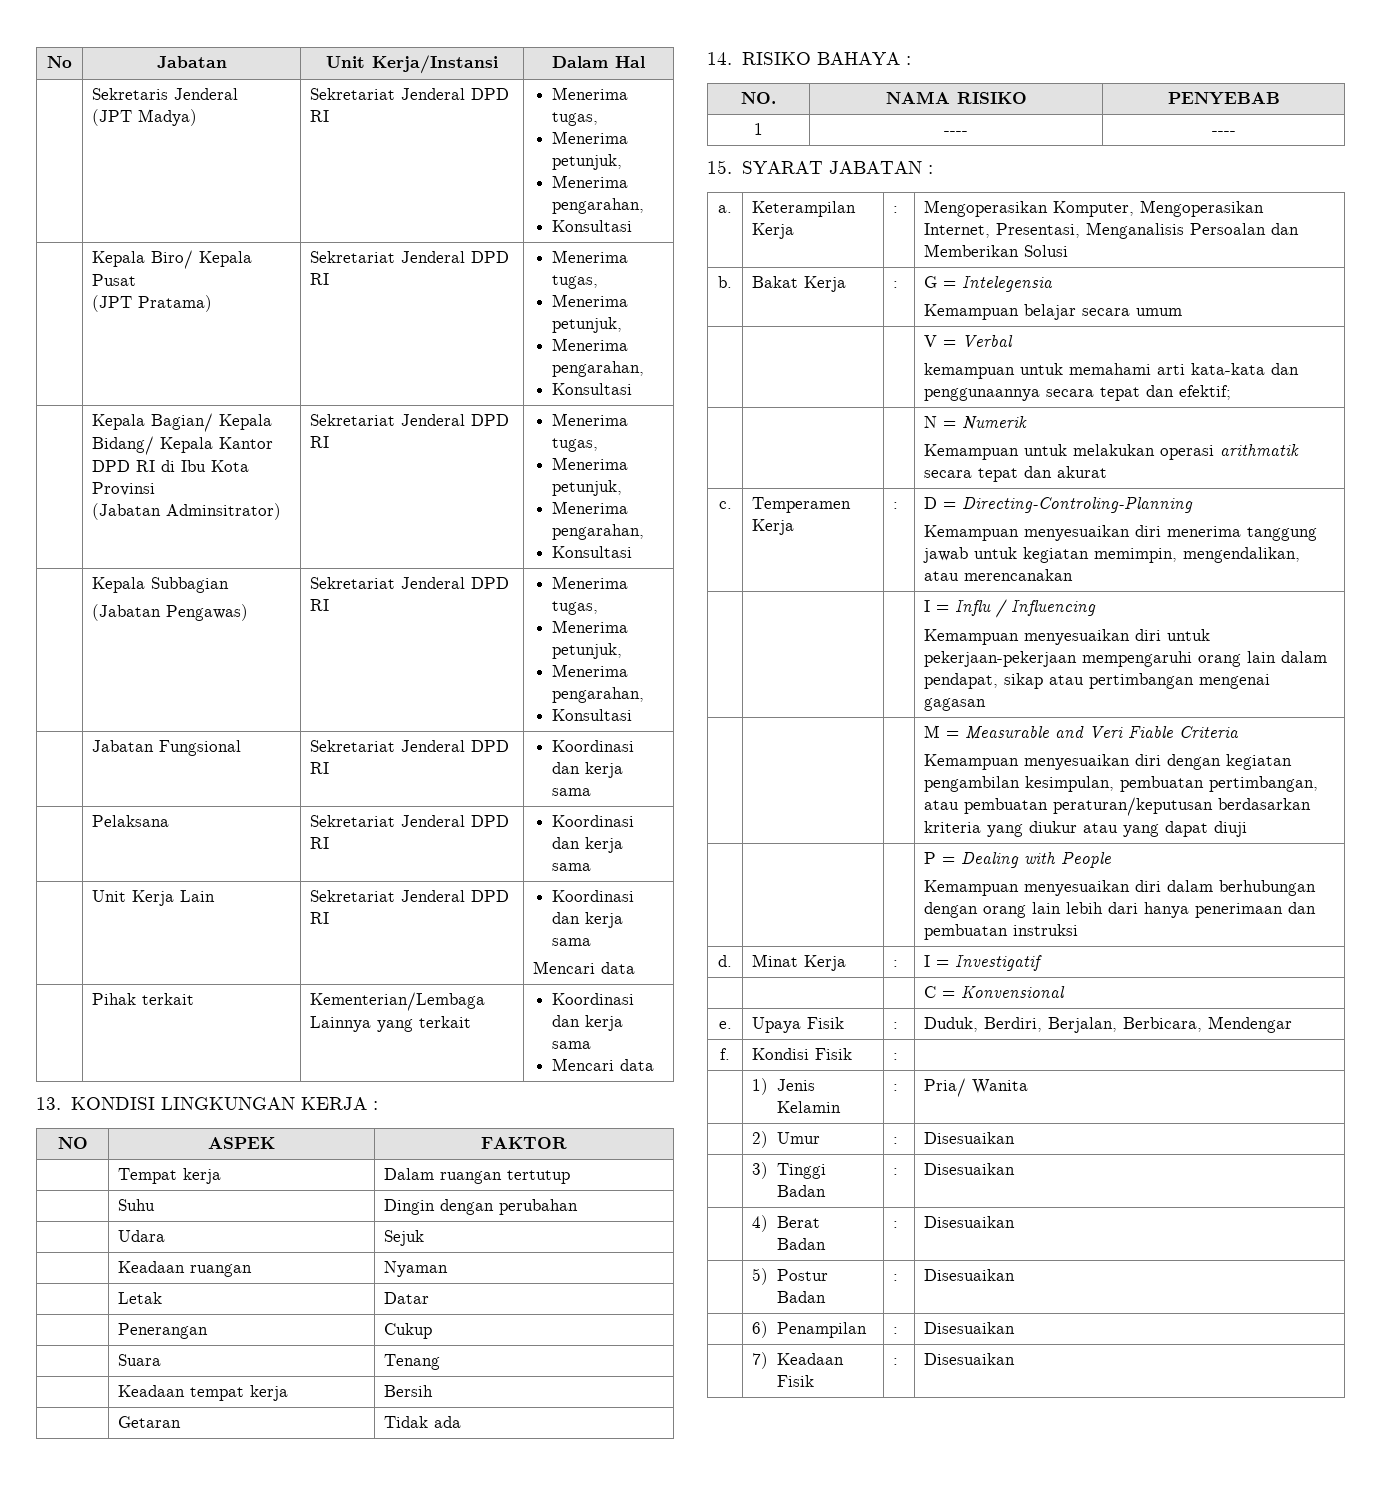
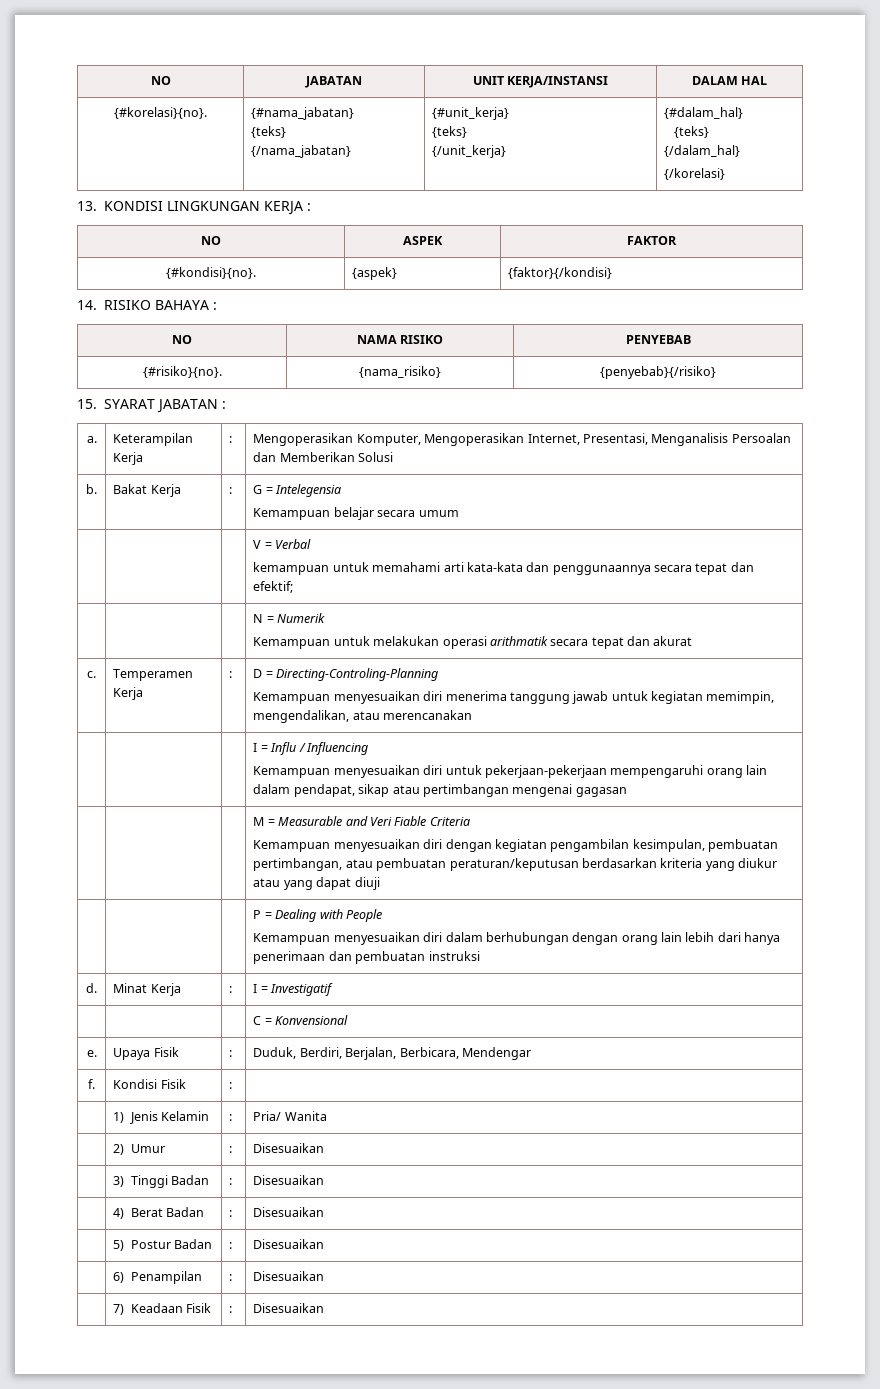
[47,56,72,68] [156,56,227,68] [326,55,498,74] [552,56,645,68] [92,88,239,100] [92,109,198,126] [310,88,510,100] [310,110,330,122] [552,87,629,100] [552,112,599,126] [552,131,629,144] [552,154,623,170] [552,175,629,188] [552,198,645,214] [552,220,633,232] [92,250,253,269] [92,274,137,286] [92,295,213,312] [310,251,510,263] [310,273,330,285] [552,250,629,263] [552,275,599,289] [552,294,629,307] [552,317,623,333] [552,338,629,351] [552,361,645,377] [552,383,633,395] [92,413,273,432] [92,436,274,455] [92,460,250,472] [92,482,156,496] [92,503,282,520] [310,414,510,426] [310,436,330,448] [552,413,629,426] [552,438,599,452] [552,457,629,470] [552,480,623,496] [552,501,629,514] [552,524,645,540] [552,546,633,558] [92,577,230,593] [92,604,249,621] [310,577,510,589] [310,599,330,611] [552,576,629,589] [552,601,599,615] [552,620,629,633] [552,643,623,659] [552,664,629,677] [552,687,645,703] [552,709,633,721] [92,740,242,756] [310,740,510,752] [310,762,330,774] [552,740,635,752] [552,762,624,778] [552,788,592,796] [92,815,170,827] [310,815,510,827] [310,837,330,849] [552,815,635,827] [552,837,624,853] [552,863,592,871] [92,890,216,906] [310,890,510,902] [310,912,330,924] [552,890,635,902] [552,912,624,928] [552,938,592,946] [533,961,636,974] [92,993,195,1005] [310,992,486,1011] [310,1016,472,1032] [552,993,635,1005] [552,1015,624,1031] [552,1041,592,1049] [552,1058,655,1071] No | Jabatan | Unit Kerja/Instansi | Dalam Hal // | Sekretaris Jenderal // (JPT Madya) | Sekretariat Jenderal DPD RI | Menerima tugas, // Menerima petunjuk, // Menerima pengarahan, // Konsultasi // | Kepala Biro/ Kepala Pusat // (JPT Pratama) | Sekretariat Jenderal DPD RI | Menerima tugas, // Menerima petunjuk, // Menerima pengarahan, // Konsultasi // | Kepala Bagian/ Kepala Bidang/ Kepala Kantor DPD RI di Ibu Kota Provinsi // (Jabatan Adminsitrator) | Sekretariat Jenderal DPD RI | Menerima tugas, // Menerima petunjuk, // Menerima pengarahan, // Konsultasi // | Kepala Subbagian // (Jabatan Pengawas) | Sekretariat Jenderal DPD RI | Menerima tugas, // Menerima petunjuk, // Menerima pengarahan, // Konsultasi // | Jabatan Fungsional | Sekretariat Jenderal DPD RI | Koordinasi dan kerja sama // | Pelaksana | Sekretariat Jenderal DPD RI | Koordinasi dan kerja sama // | Unit Kerja Lain | Sekretariat Jenderal DPD RI | Koordinasi dan kerja sama // Mencari data // | Pihak terkait | Kementerian/Lembaga Lainnya yang terkait | Koordinasi dan kerja sama // Mencari data -> [150,76,171,85] [305,76,362,88] [472,76,609,88] [691,76,768,85] [114,107,207,119] [251,107,355,120] [251,126,287,138] [251,145,352,158] [432,107,510,120] [432,126,468,138] [432,145,507,158] [664,107,744,119] [673,126,709,138] [664,145,741,157] [664,168,726,180] NO | JABATAN | UNIT KERJA/INSTANSI | DALAM HAL // {#korelasi}{no}. | {#nama_jabatan} // {teks} // {/nama_jabatan} | {#unit_kerja} // {teks} // {/unit_kerja} | {#dalam_hal} // {teks} // {/dalam_hal} // {/korelasi}
[118,1168,222,1184] [384,1168,571,1184] [118,1199,156,1211] [384,1199,579,1215] [118,1230,166,1242] [384,1230,425,1246] [118,1261,253,1277] [384,1261,449,1277] [118,1292,163,1304] [384,1292,430,1304] [118,1323,209,1339] [384,1323,433,1339] [118,1354,162,1366] [384,1354,441,1370] [118,1385,289,1401] [384,1385,434,1397] [118,1416,182,1428] [384,1416,462,1428] | Tempat kerja | Dalam ruangan tertutup // | Suhu | Dingin dengan perubahan // | Udara | Sejuk // | Keadaan ruangan | Nyaman // | Letak | Datar // | Penerangan | Cukup // | Suara | Tenang // | Keadaan tempat kerja | Bersih // | Getaran | Tidak ada -> [166,267,256,279] [352,267,398,280] [508,267,613,279] {#kondisi}{no}. | {aspek} | {faktor}{/kondisi}
[741,92,776,104] NO. -> [172,335,192,344] NO
[754,123,763,135] [944,131,968,135] [1211,131,1236,135] 1 | ---- | ---- -> [142,366,222,378] [359,366,441,378] [599,366,716,379] {#risiko}{no}. | {nama_risiko} | {penyebab}{/risiko}

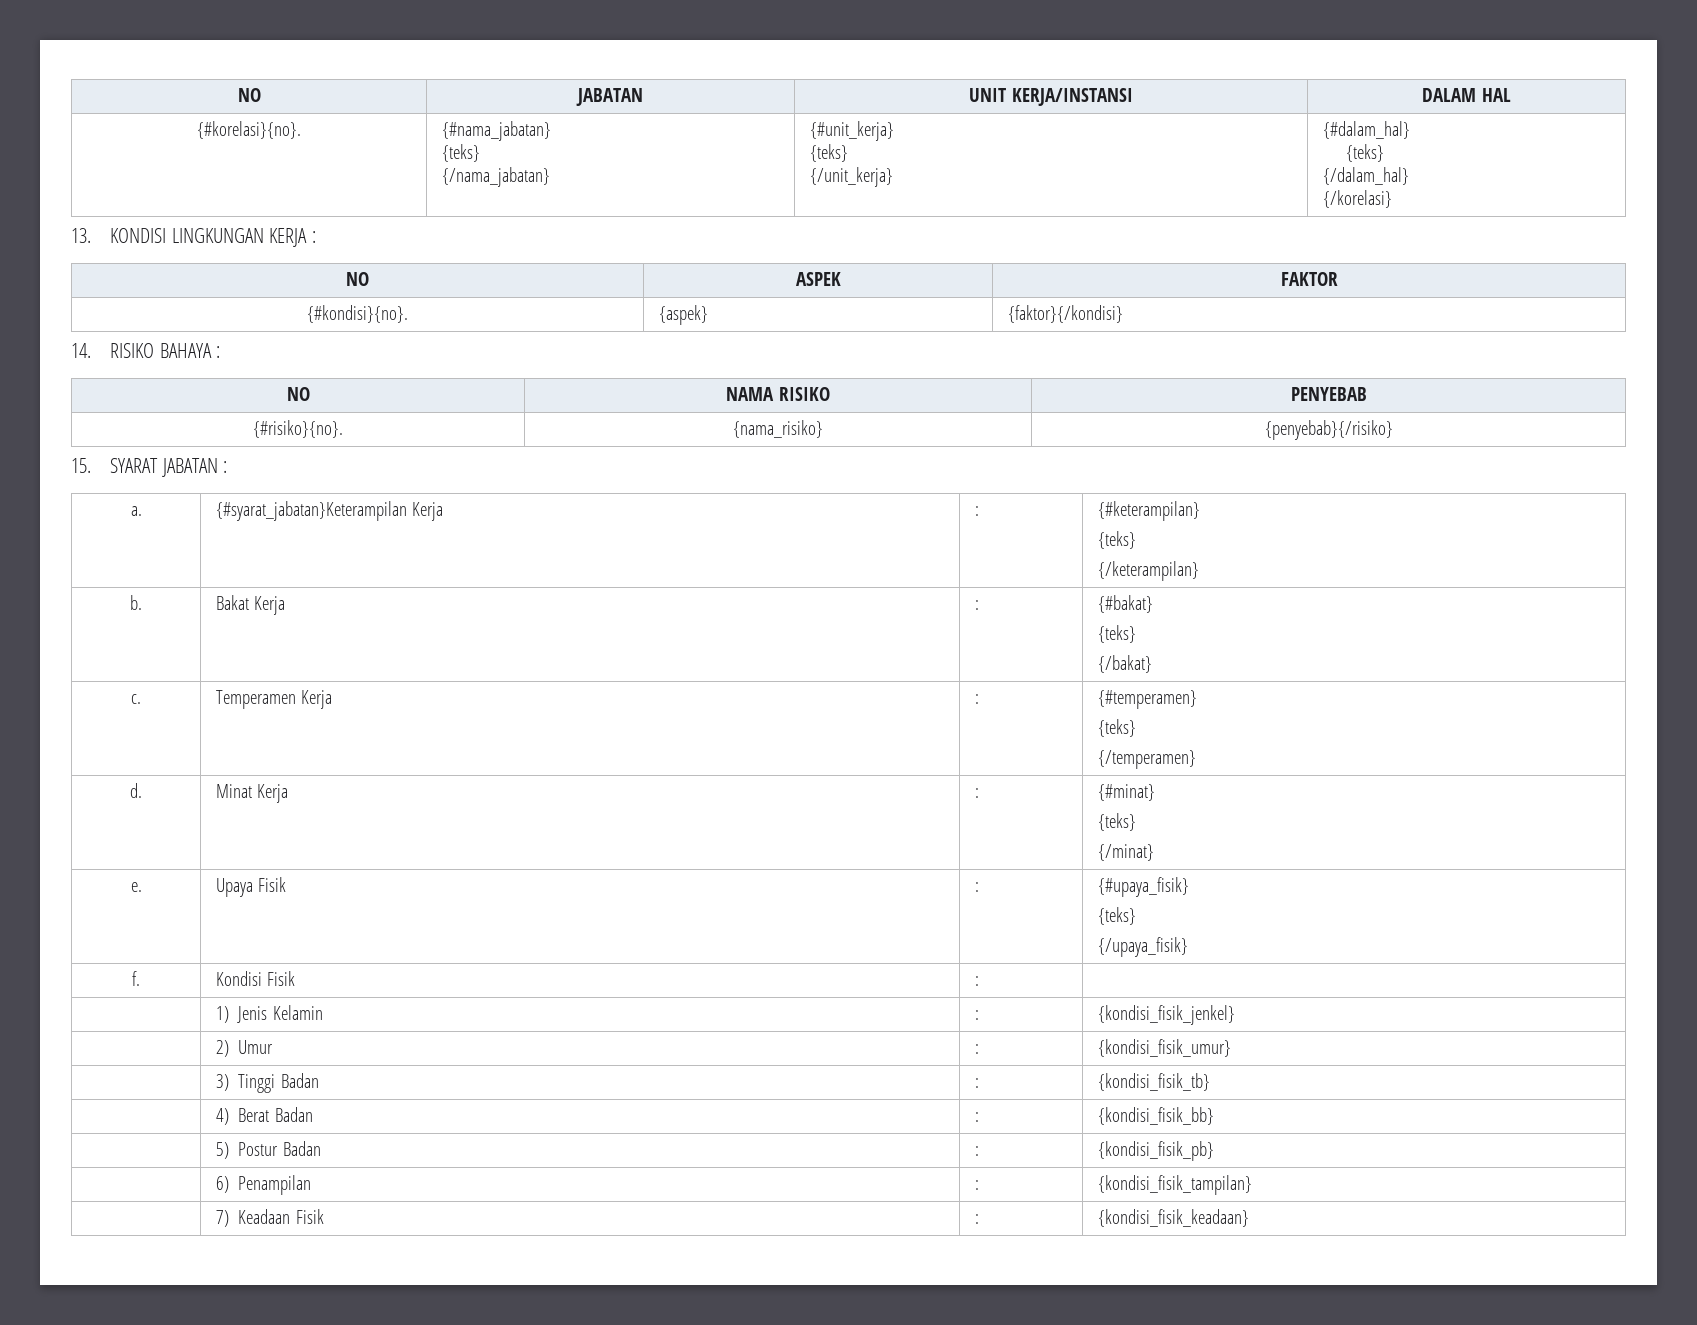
[113,433,194,446] [113,452,144,465] [229,436,233,443] [253,433,791,446] [253,452,394,462] [86,484,97,494] [113,484,181,497] [229,487,233,494] [253,484,342,497] [253,507,459,520] [253,539,312,549] [253,562,754,575] [253,581,294,593] [253,613,326,623] [253,636,693,649] [87,671,96,678] [113,669,194,681] [113,687,144,700] [229,671,233,678] [253,668,439,681] [253,691,775,704] [253,710,473,723] [253,742,368,755] [253,765,768,778] [253,784,627,797] [253,816,470,826] [253,839,779,852] [253,858,778,871] [253,877,380,890] [253,909,382,922] [253,932,781,945] [253,951,480,964] [86,983,97,993] [113,983,181,996] [229,986,233,993] [253,983,334,996] [253,1015,349,1025] Keterampilan Kerja | : | Mengoperasikan Komputer, Mengoperasikan Internet, Presentasi, Menganalisis Persoalan dan Memberikan Solusi // b. | Bakat Kerja | : | G = Intelegensia // Kemampuan belajar secara umum // | | | V = Verbal // kemampuan untuk memahami arti kata-kata dan penggunaannya secara tepat dan efektif; // | | | N = Numerik // Kemampuan untuk melakukan operasi arithmatik secara tepat dan akurat // c. | Temperamen Kerja | : | D = Directing-Controling-Planning // Kemampuan menyesuaikan diri menerima tanggung jawab untuk kegiatan memimpin, mengendalikan, atau merencanakan // | | | I = Influ / Influencing // Kemampuan menyesuaikan diri untuk pekerjaan-pekerjaan mempengaruhi orang lain dalam pendapat, sikap atau pertimbangan mengenai gagasan // | | | M = Measurable and Veri Fiable Criteria // Kemampuan menyesuaikan diri dengan kegiatan pengambilan kesimpulan, pembuatan pertimbangan, atau pembuatan peraturan/keputusan berdasarkan kriteria yang diukur atau yang dapat diuji // | | | P = Dealing with People // Kemampuan menyesuaikan diri dalam berhubungan dengan orang lain lebih dari hanya penerimaan dan pembuatan instruksi // d. | Minat Kerja | : | I = Investigatif // | | | C = Konvensional -> [215,501,444,521] [974,506,979,516] [1097,501,1200,521] [1097,531,1136,549] [1097,561,1199,581] [130,595,142,610] [215,595,286,615] [974,600,979,610] [1097,595,1153,613] [1097,625,1136,643] [1097,655,1152,673] [131,694,141,704] [215,690,332,709] [974,694,979,704] [1097,690,1197,709] [1097,719,1136,737] [1097,750,1196,769] [130,783,142,798] [215,784,289,803] [974,788,979,798] [1097,784,1155,801] [1097,813,1136,831] [1097,844,1154,861] {#syarat_jabatan}Keterampilan Kerja | : | {#keterampilan} // {teks} // {/keterampilan} // b. | Bakat Kerja | : | {#bakat} // {teks} // {/bakat} // c. | Temperamen Kerja | : | {#temperamen} // {teks} // {/temperamen} // d. | Minat Kerja | : | {#minat} // {teks} // {/minat}
[253,1047,531,1060] Duduk, Berdiri, Berjalan, Berbicara, Mendengar -> [1097,877,1189,897] [1097,907,1136,925] [1097,937,1188,957] {#upaya_fisik} // {teks} // {/upaya_fisik}
[253,1111,327,1121] Pria/ Wanita -> [1097,1005,1235,1025] {kondisi_fisik_jenkel}
[253,1143,325,1153] Disesuaikan -> [1097,1039,1231,1057] {kondisi_fisik_umur}
[253,1175,325,1185] Disesuaikan -> [1097,1073,1210,1091] {kondisi_fisik_tb}
[253,1207,325,1217] Disesuaikan -> [1097,1107,1214,1125] {kondisi_fisik_bb}
[253,1239,325,1249] Disesuaikan -> [1097,1141,1214,1161] {kondisi_fisik_pb}
[253,1271,325,1281] Disesuaikan -> [1097,1175,1252,1195] {kondisi_fisik_tampilan}
[253,1303,325,1313] Disesuaikan -> [1097,1209,1249,1227] {kondisi_fisik_keadaan}

